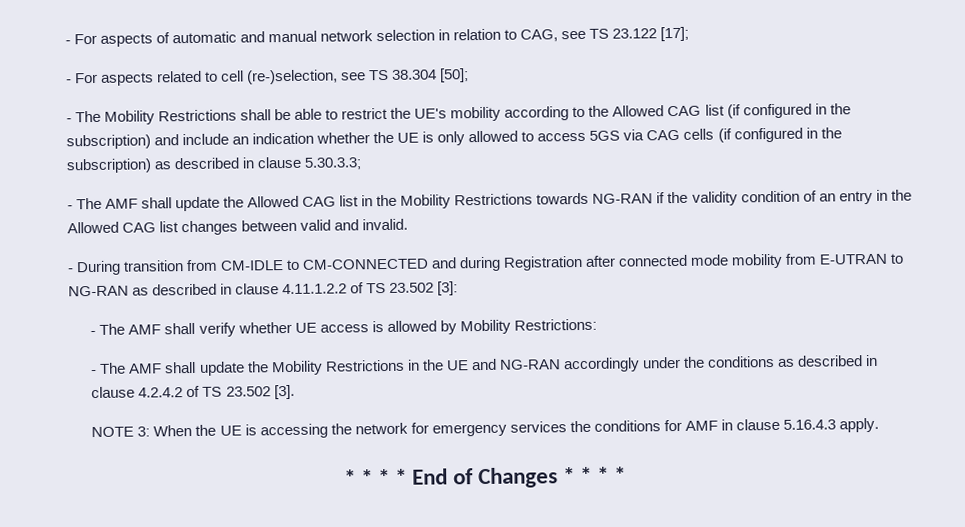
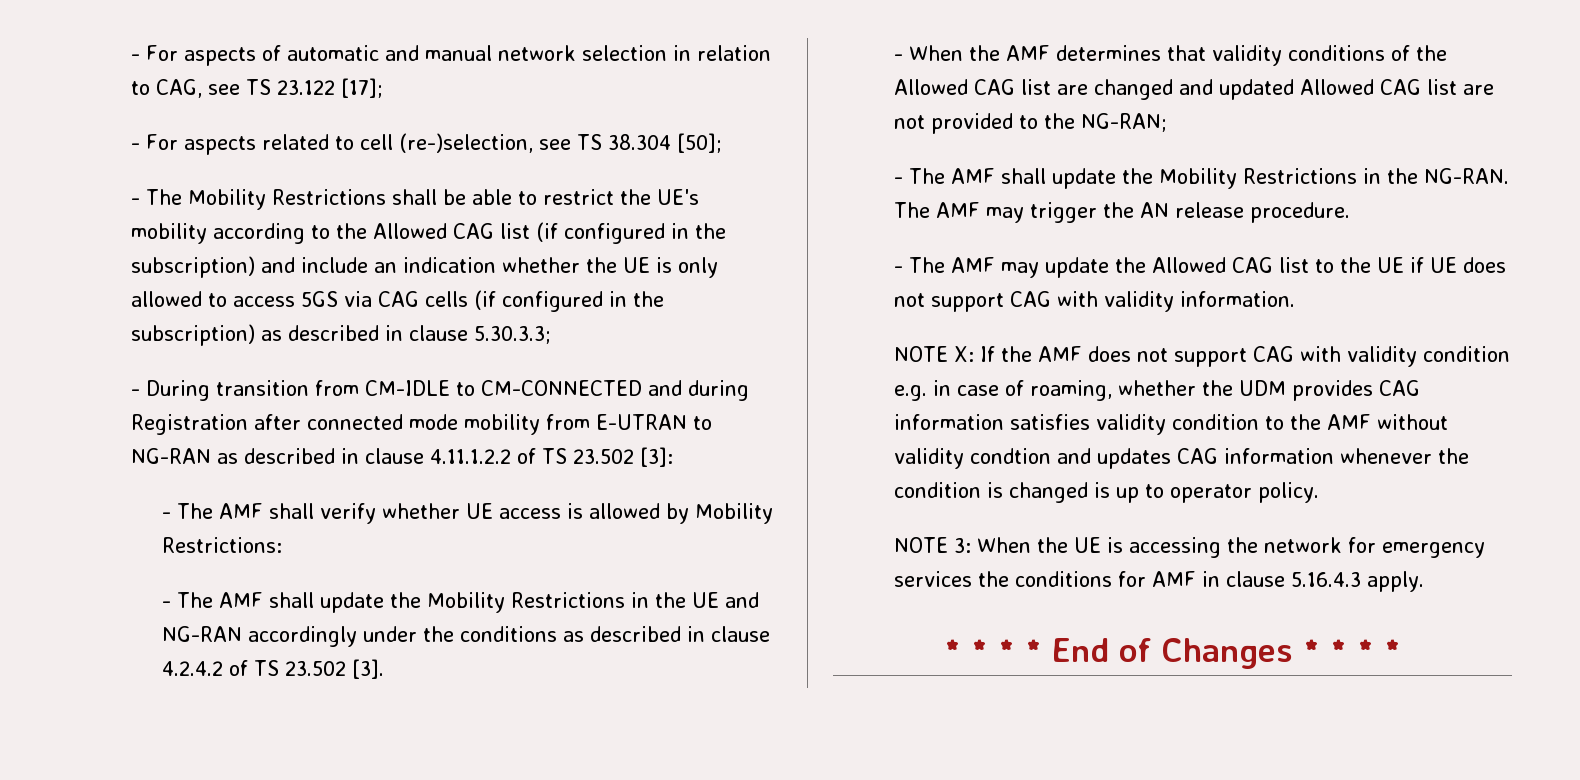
[66,189,912,212] [66,218,409,236] // - The AMF shall update the Allowed CAG list in the Mobility Restrictions towards NG-RAN if the validity condition of an entry in the Allowed CAG list changes between valid and invalid. -> (552, 335) none
(295, 392) none -> [893,45,1447,66] [893,79,1494,100] [893,113,1167,134] [893,168,1509,189] [893,202,1350,223] [893,257,1506,278] [893,291,1295,312] [893,346,1510,367] [893,380,1420,401] [893,414,1448,435] [893,448,1469,469] [893,482,1319,503] // - When the AMF determines that validity conditions of the Allowed CAG list are changed and updated Allowed CAG list are not provided to the NG-RAN; // - The AMF shall update the Mobility Restrictions in the NG-RAN. The AMF may trigger the AN release procedure. // - The AMF may update the Allowed CAG list to the UE if UE does not support CAG with validity information. // NOTE X: If the AMF does not support CAG with validity condition e.g. in case of roaming, whether the UDM provides CAG information satisfies validity condition to the AMF without validity condtion and updates CAG information whenever the condition is changed is up to operator policy.

